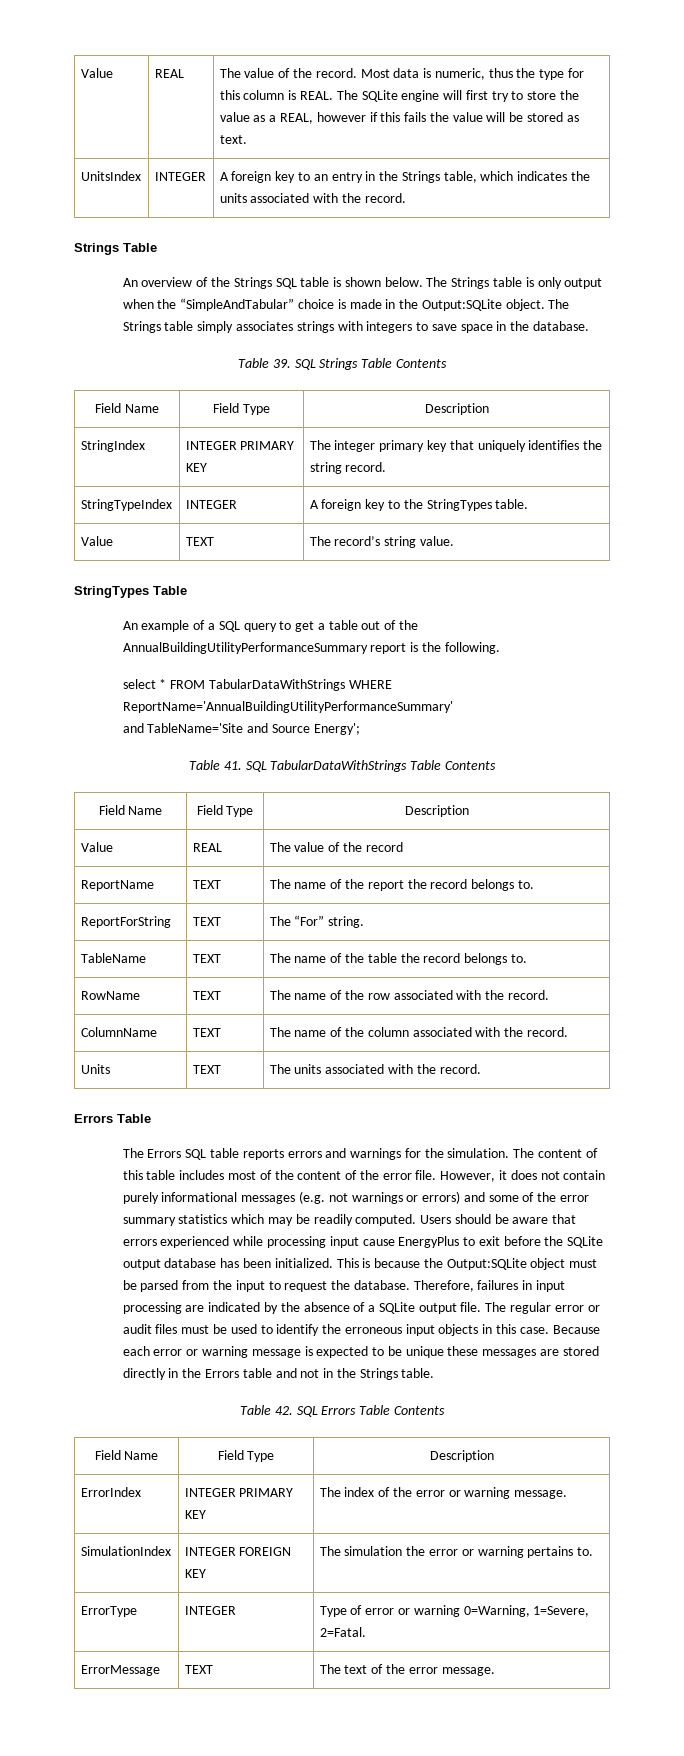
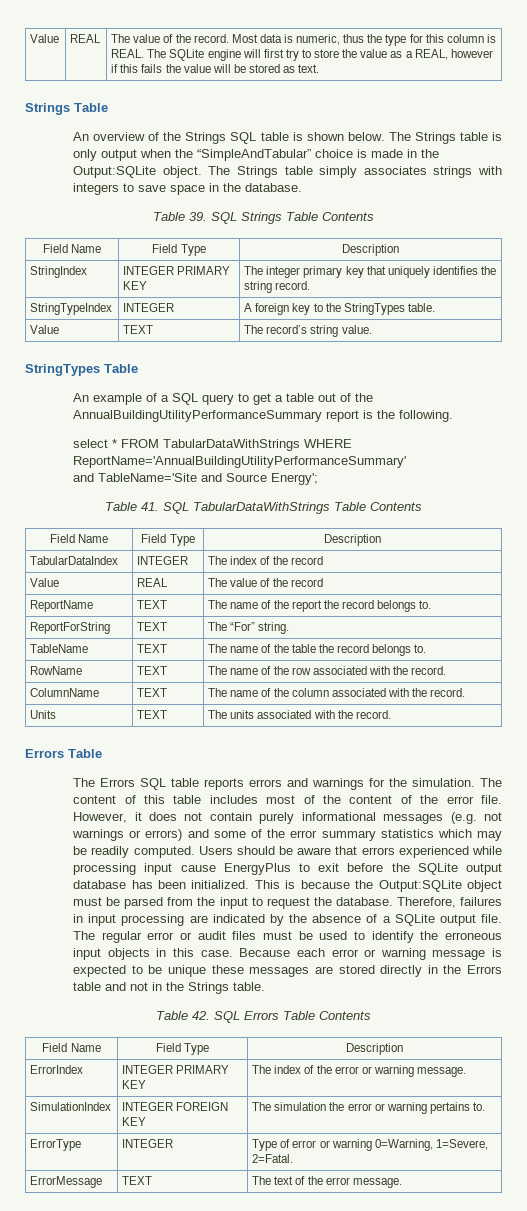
[80,171,141,181] [154,172,206,181] [219,171,590,183] [219,193,406,203] // UnitsIndex | INTEGER | A foreign key to an entry in the Strings table, which indicates the units associated with the record. -> (320, 68) none
(469, 811) none -> [30,556,119,565] [137,556,189,565] [208,556,323,565] // TabularDataIndex | INTEGER | The index of the record

